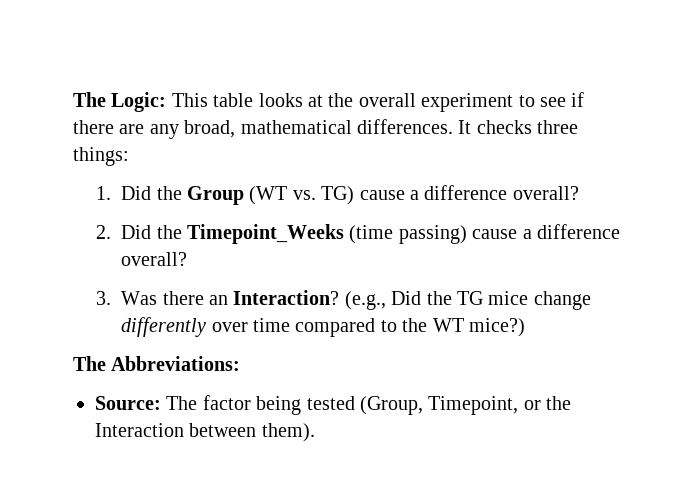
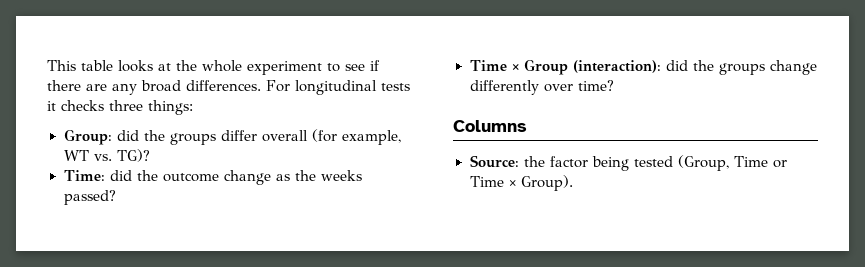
[73,92,167,112] The Logic: -> (47, 65) none
[358,93,416,107] overall -> [202,60,242,72] whole
[184,119,579,138] [73,147,129,166] [96,185,579,205] [96,224,621,244] [121,252,188,266] [96,290,591,310] [121,317,526,337] [73,356,241,371] broad, mathematical differences. It checks three things: // 1. Did the Group (WT vs. TG) cause a difference overall? // 2. Did the Timepoint_Weeks (time passing) cause a difference overall? // 3. Was there an Interaction? (e.g., Did the TG mice change differently over time compared to the WT mice?) // The Abbreviations: -> [141,80,410,95] [47,100,193,115] [63,129,401,145] [63,149,150,162] [63,170,362,185] [63,190,116,205] [469,59,817,75] [469,80,614,95] [453,120,527,132] broad differences. For longitudinal tests it checks three things: // Group: did the groups differ overall (for example, WT vs. TG)? // Time: did the outcome change as the weeks passed? // Time × Group (interaction): did the groups change differently over time? // Columns
[166,396,198,410] The -> [523,156,545,167] the
[428,396,572,415] [95,423,315,442] Timepoint, or the Interaction between them). -> [733,156,787,168] [469,175,573,191] Time or Time × Group).

